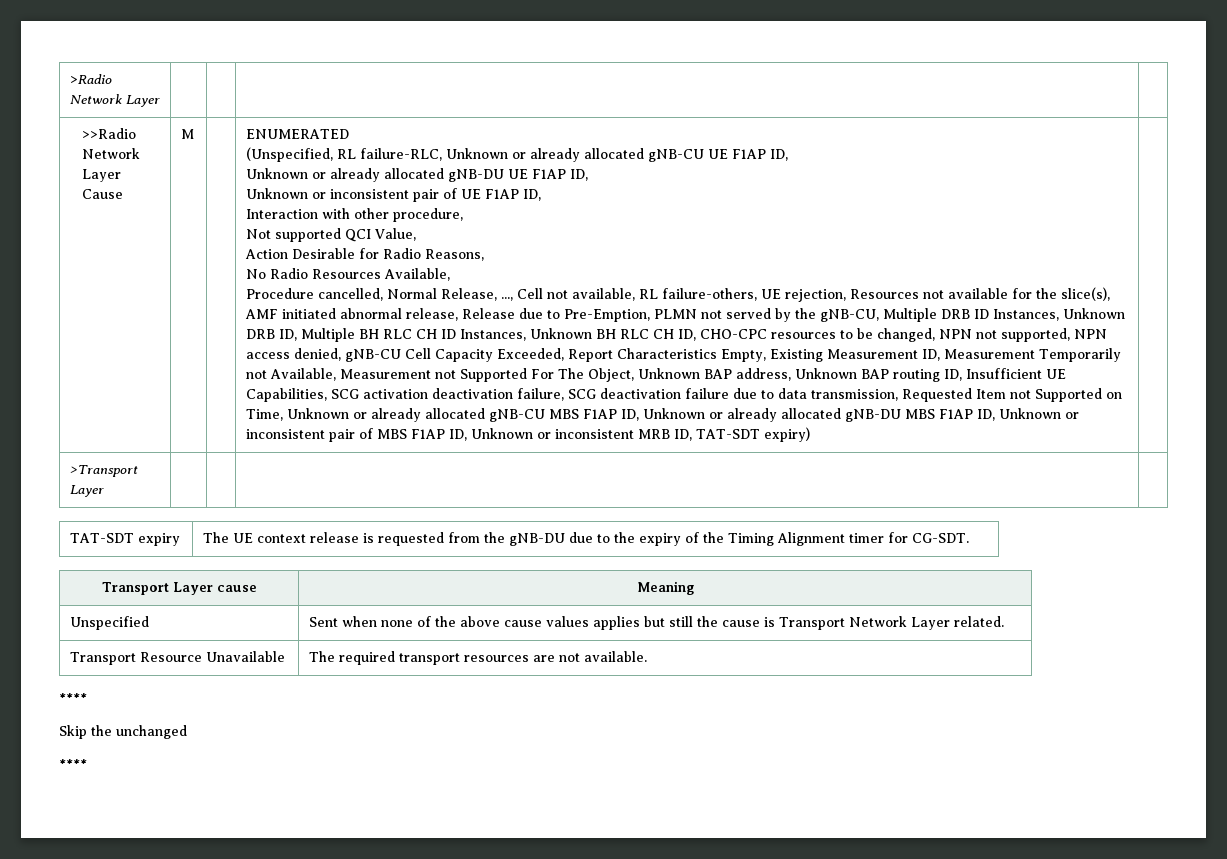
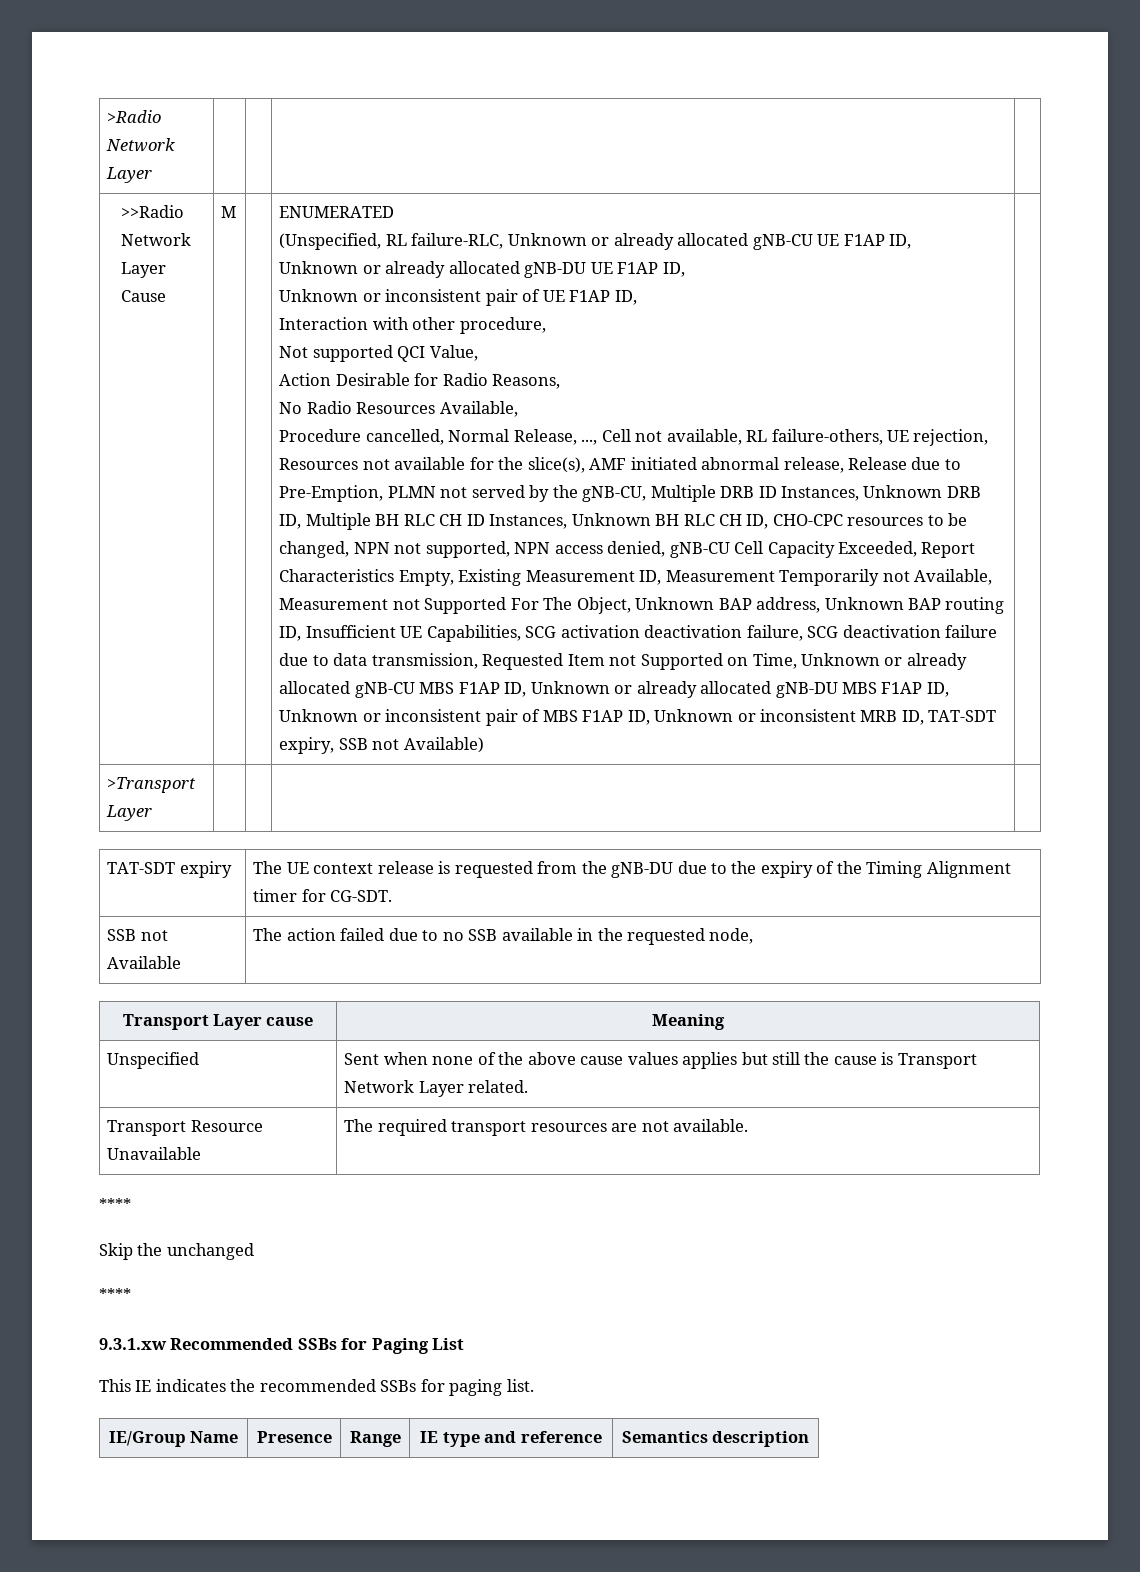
[763,427,810,442] expiry) -> [279,737,484,754] expiry, SSB not Available)
(969, 538) none -> [107,929,168,941] [107,956,182,969] [253,928,754,945] // SSB not Available | The action failed due to no SSB available in the requested node,
(87, 764) none -> [99,1338,465,1354] [99,1379,534,1396] [108,1431,239,1447] [256,1431,332,1443] [349,1431,401,1447] [420,1431,602,1447] [621,1431,810,1447] // 9.3.1.xw Recommended SSBs for Paging List // This IE indicates the recommended SSBs for paging list. // IE/Group Name | Presence | Range | IE type and reference | Semantics description

